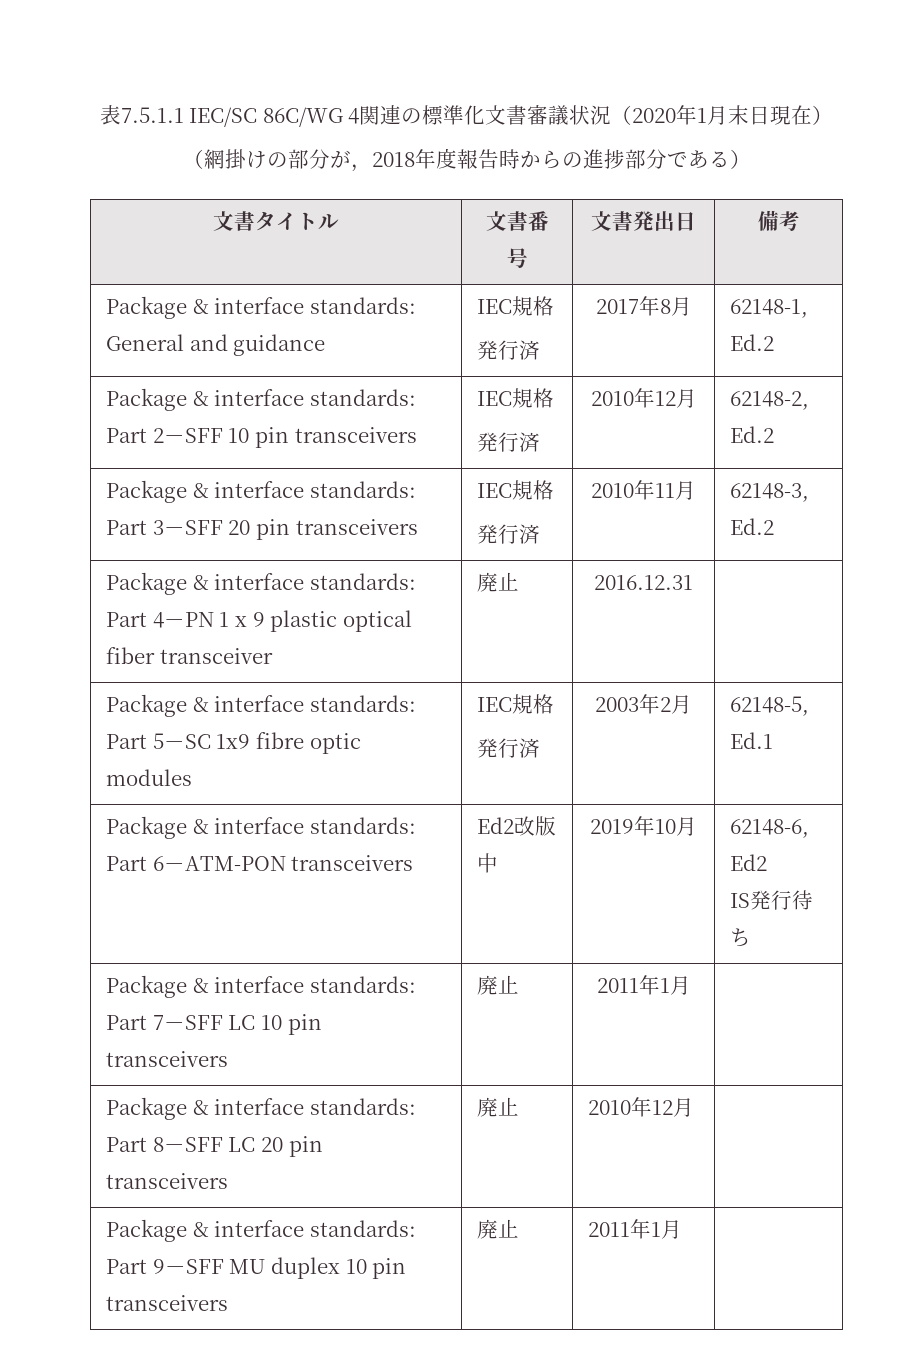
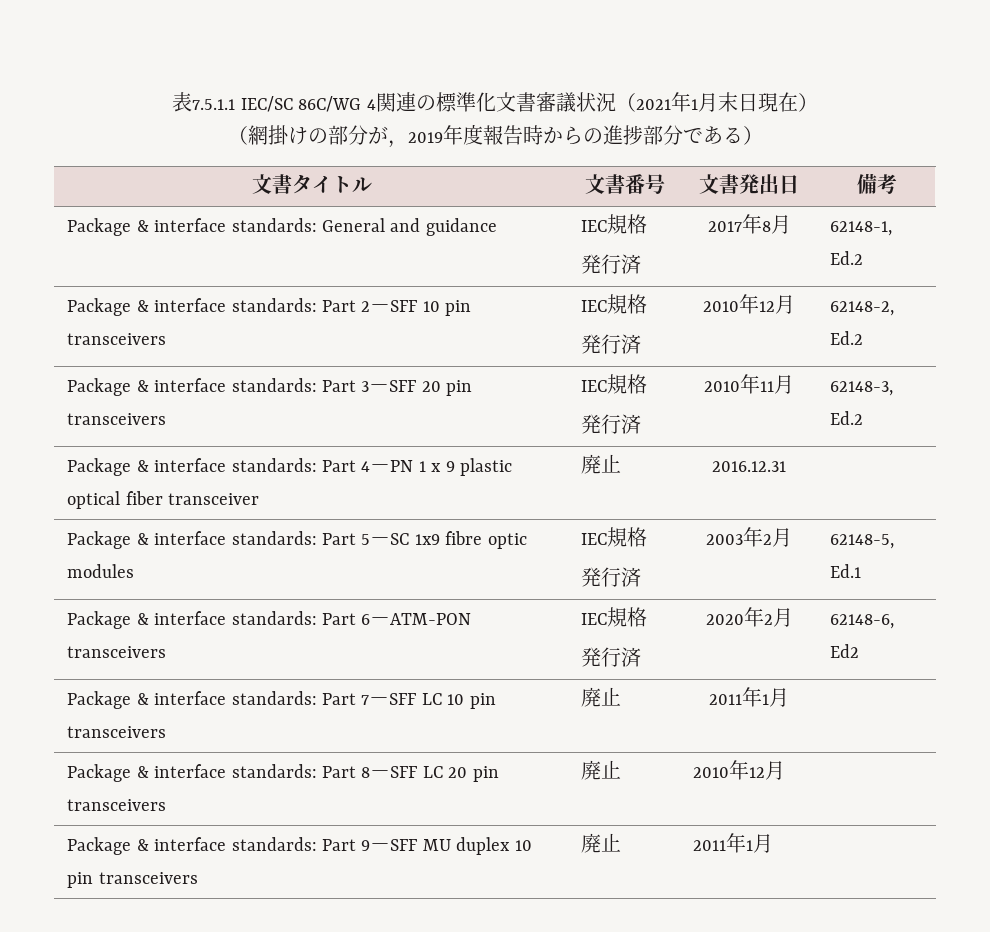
[632,108,677,123] 2020 -> [635,99,671,110] 2021
[371,152,415,167] 2018 -> [407,132,443,143] 2019
[477,816,557,836] [477,853,499,873] [590,816,676,836] Ed2改版中 | 2019年10 -> [581,607,648,627] [581,647,642,667] [705,607,773,627] IEC規格 // 発行済 | 2020年2
[730,890,814,910] [730,928,752,947] // IS発行待ち -> (860, 651) none

